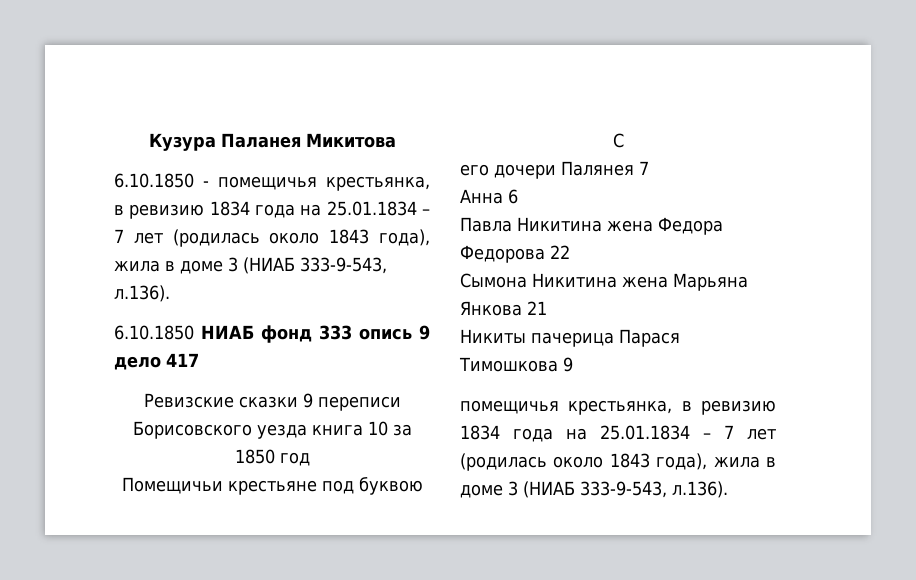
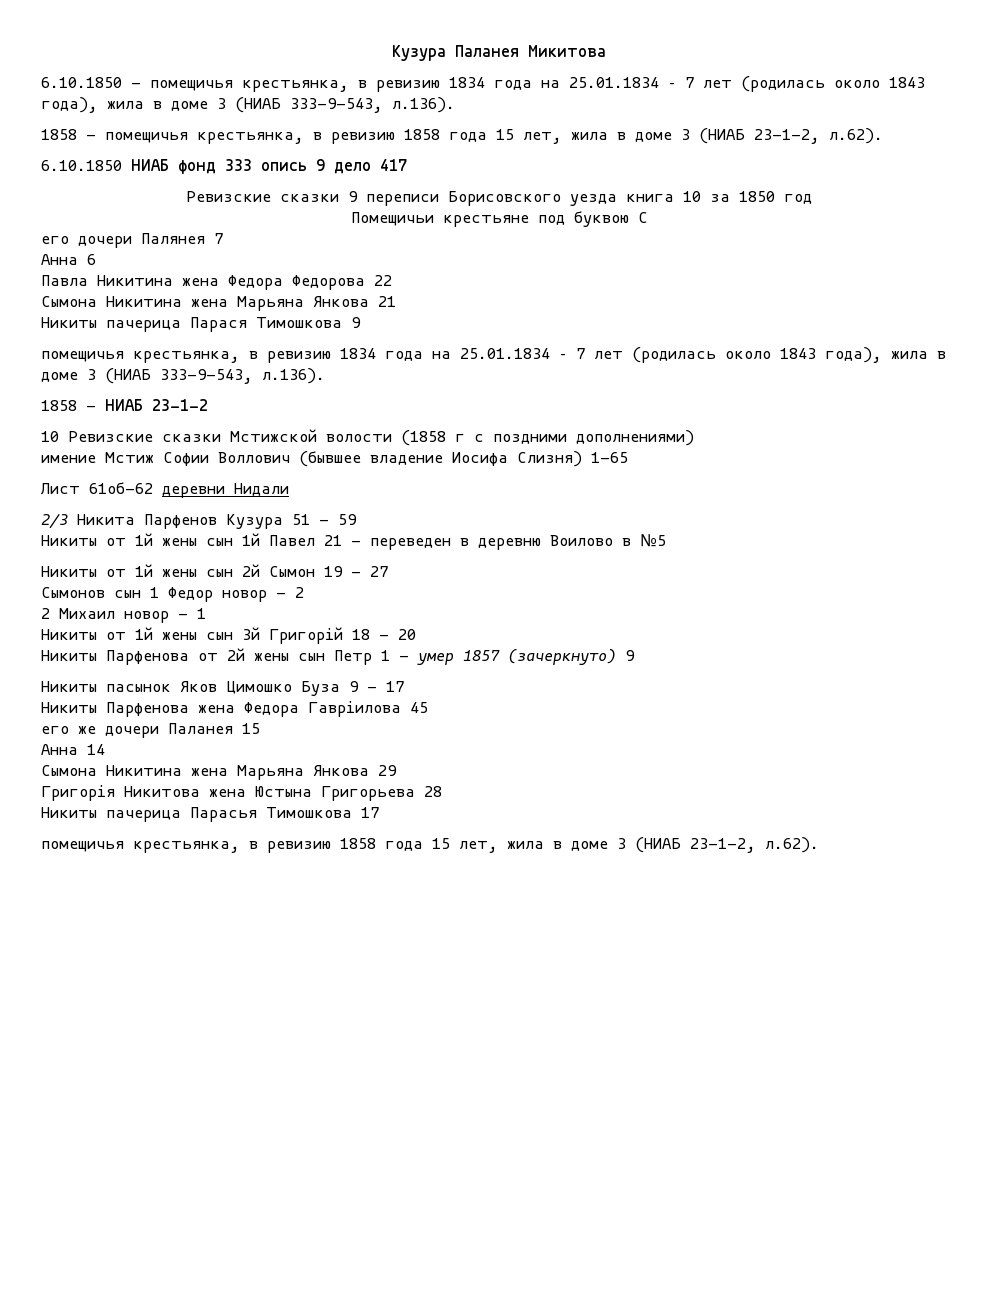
(170, 293) none -> [41,128,883,144] // 1858 - помещичья крестьянка, в ревизию 1858 года 15 лет, жила в доме 3 (НИАБ 23-1-2, л.62).
(728, 489) none -> [41,399,208,411] [41,429,694,446] [41,451,628,467] [41,482,289,498] [41,513,357,529] [41,533,666,550] [41,564,388,577] [41,587,304,602] [41,608,206,623] [41,627,416,644] [41,648,635,665] [41,681,404,696] [41,701,428,717] [41,723,260,738] [41,744,105,755] [41,765,397,780] [41,785,442,801] [41,807,379,822] [41,837,819,853] // 1858 - НИАБ 23-1-2 // 10 Ревизские сказки Мстижской волости (1858 г с поздними дополнениями) // имение Мстиж Софии Воллович (бывшее владение Иосифа Слизня) 1-65 // Лист 61об-62 деревни Нидали // 2/3 Никита Парфенов Кузура 51 - 59 // Никиты от 1й жены сын 1й Павел 21 - переведен в деревню Воилово в №5 // Никиты от 1й жены сын 2й Сымон 19 - 27 // Сымонов сын 1 Федор новор - 2 // 2 Михаил новор - 1 // Никиты от 1й жены сын 3й Григорiй 18 - 20 // Никиты Парфенова от 2й жены сын Петр 1 - умер 1857 (зачеркнуто) 9 // Никиты пасынок Яков Цимошко Буза 9 - 17 // Никиты Парфенова жена Федора Гаврiилова 45 // его же дочери Паланея 15 // Анна 14 // Сымона Никитина жена Марьяна Янкова 29 // Григорiя Никитова жена Юстына Григорьева 28 // Никиты пачерица Парасья Тимошкова 17 // помещичья крестьянка, в ревизию 1858 года 15 лет, жила в доме 3 (НИАБ 23-1-2, л.62).

